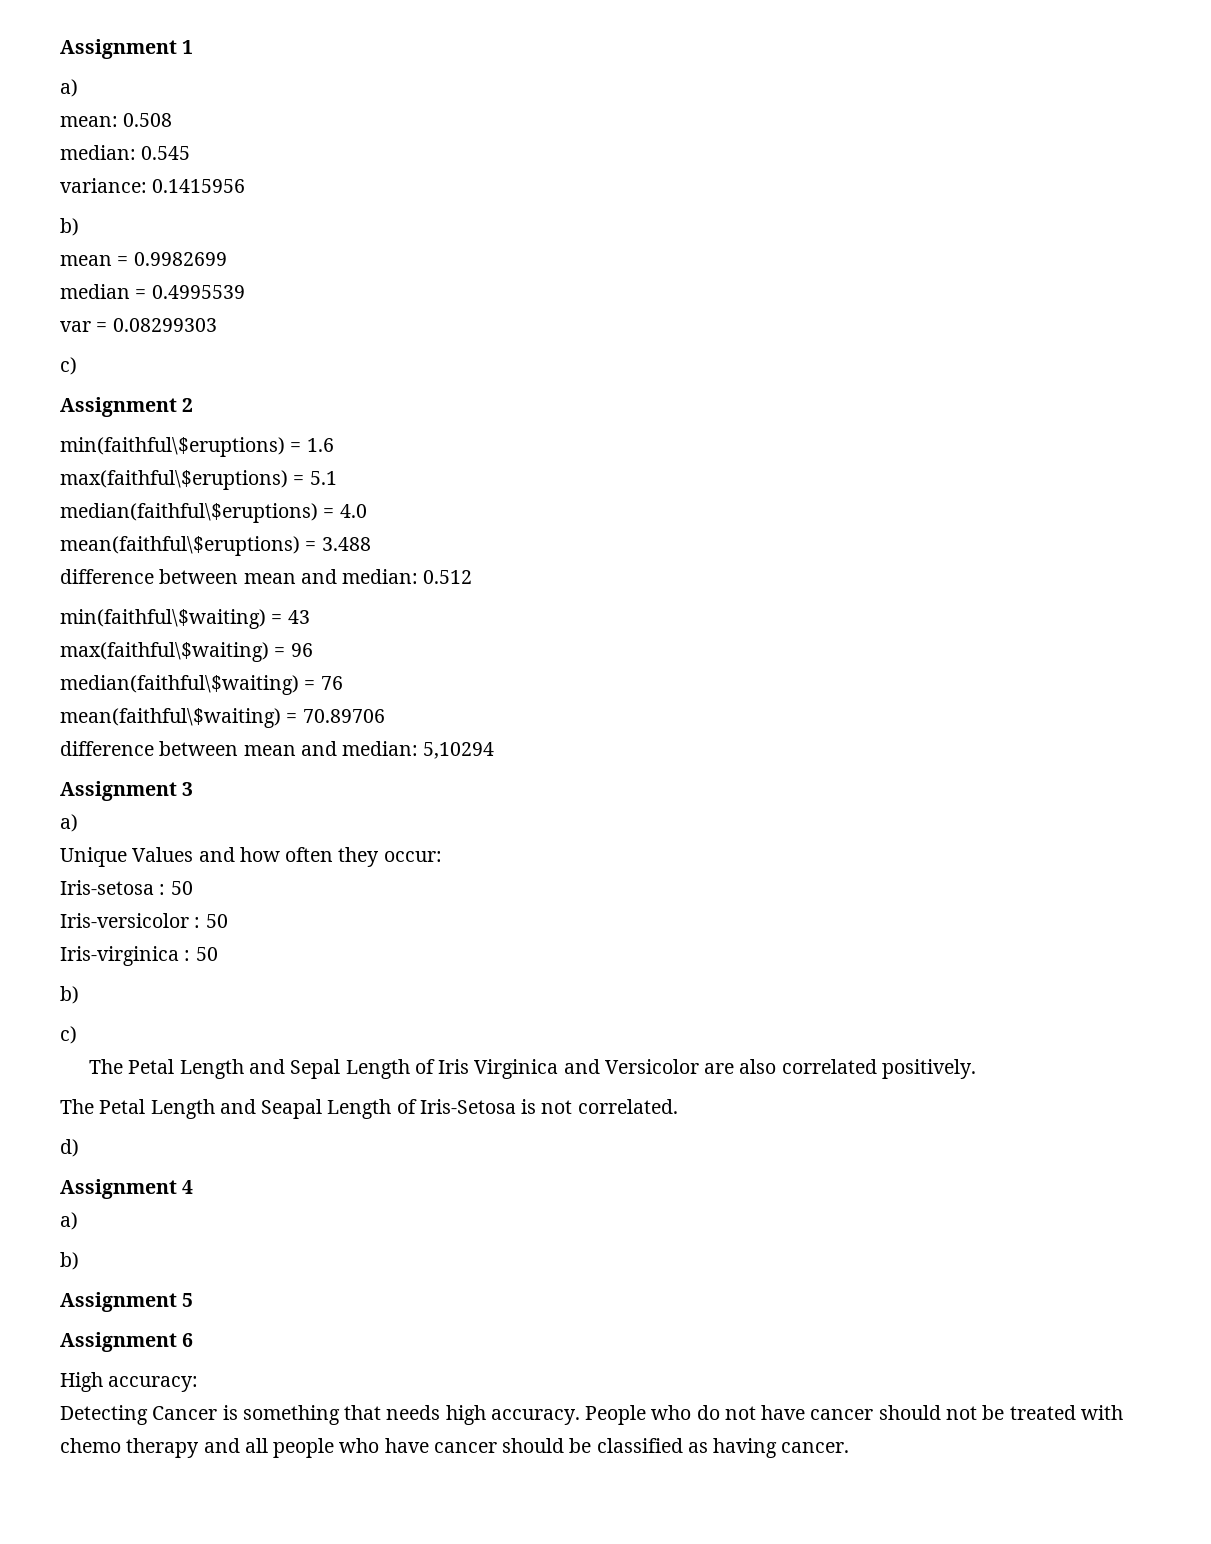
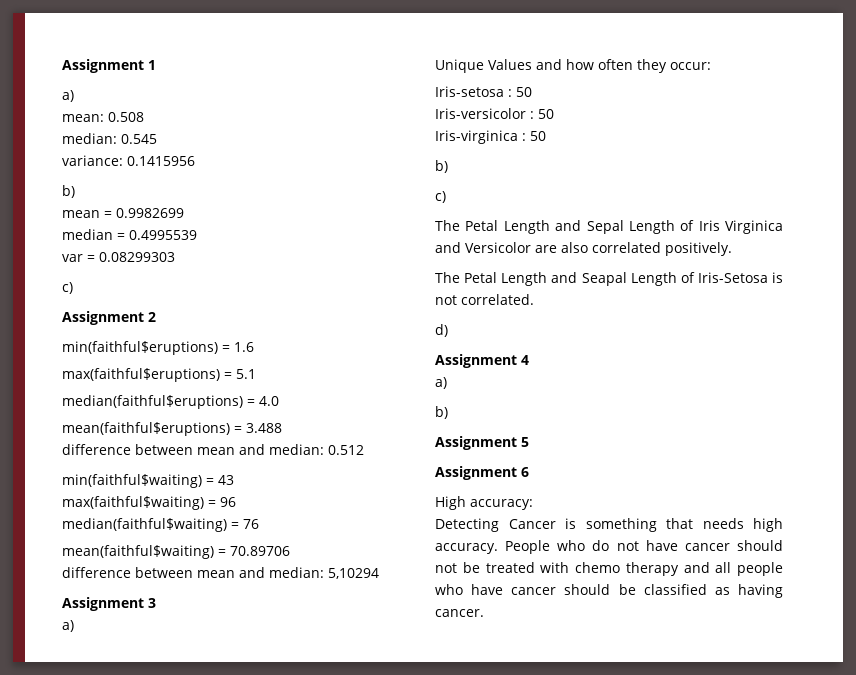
[60,437,285,457] min(faithful\$eruptions) -> [62,341,218,355] min(faithful$eruptions)
[60,470,288,490] max(faithful\$eruptions) -> [62,368,220,382] max(faithful$eruptions)
[60,503,318,523] median(faithful\$eruptions) -> [62,395,243,409] median(faithful$eruptions)
[60,536,300,556] mean(faithful\$eruptions) -> [62,422,230,436] mean(faithful$eruptions)
[60,609,266,629] min(faithful\$waiting) -> [62,474,202,488] min(faithful$waiting)
[60,642,269,662] max(faithful\$waiting) -> [62,496,204,510] max(faithful$waiting)
[60,675,299,695] median(faithful\$waiting) -> [62,518,227,532] median(faithful$waiting)
[60,708,281,728] mean(faithful\$waiting) -> [62,545,214,559] mean(faithful$waiting)

